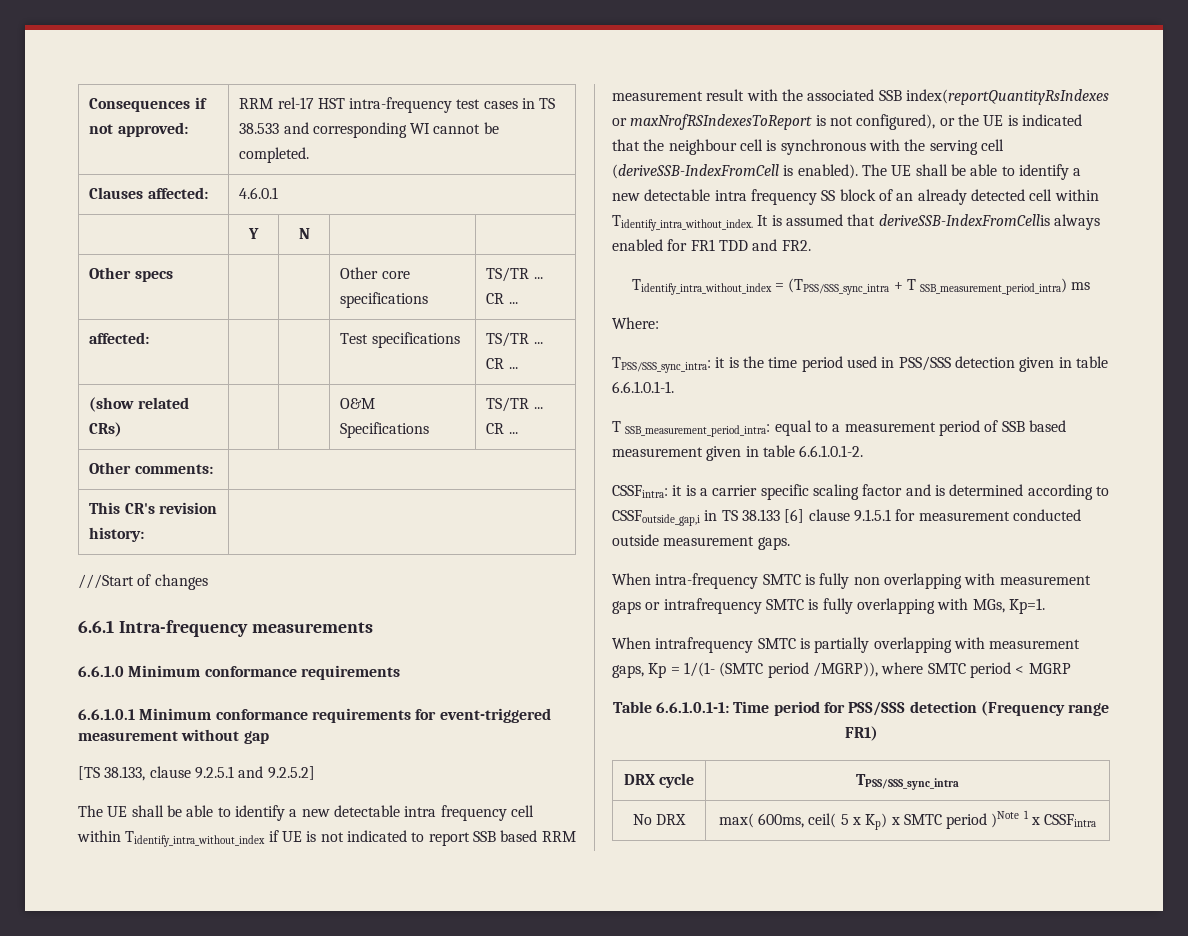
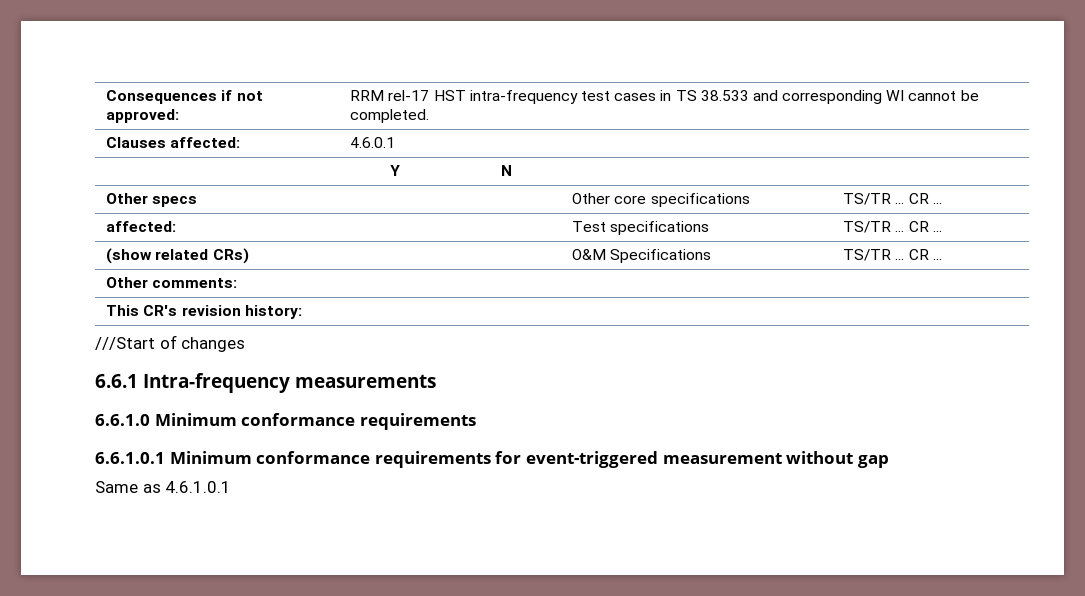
[78,766,315,781] [78,805,534,821] [77,830,576,847] [612,89,1109,105] [612,114,1082,130] [612,139,1004,155] [612,164,1082,180] [612,189,1099,205] [612,214,1100,231] [612,239,811,251] [631,278,1091,295] [612,317,659,329] [612,356,1108,373] [612,381,674,393] [612,420,1066,437] [612,445,864,461] [612,484,1109,500] [612,509,1081,526] [612,534,790,550] [612,573,1091,589] [612,598,1045,614] [612,637,1081,653] [612,662,1071,678] [612,701,1110,716] [844,726,878,741] [623,773,695,788] [856,774,959,790] [632,814,687,825] [718,810,1097,830] [TS 38.133, clause 9.2.5.1 and 9.2.5.2] // The UE shall be able to identify a new detectable intra frequency cell within Tidentify_intra_without_index if UE is not indicated to report SSB based RRM measurement result with the associated SSB index(reportQuantityRsIndexes or maxNrofRSIndexesToReport is not configured), or the UE is indicated that the neighbour cell is synchronous with the serving cell (deriveSSB-IndexFromCell is enabled). The UE shall be able to identify a new detectable intra frequency SS block of an already detected cell within Tidentify_intra_without_index. It is assumed that deriveSSB-IndexFromCellis always enabled for FR1 TDD and FR2. // Tidentify_intra_without_index = (TPSS/SSS_sync_intra + T SSB_measurement_period_intra) ms // Where: // TPSS/SSS_sync_intra: it is the time period used in PSS/SSS detection given in table 6.6.1.0.1-1. // T SSB_measurement_period_intra: equal to a measurement period of SSB based measurement given in table 6.6.1.0.1-2. // CSSFintra: it is a carrier specific scaling factor and is determined according to CSSFoutside_gap,i in TS 38.133 [6] clause 9.1.5.1 for measurement conducted outside measurement gaps. // When intra-frequency SMTC is fully non overlapping with measurement gaps or intrafrequency SMTC is fully overlapping with MGs, Kp=1. // When intrafrequency SMTC is partially overlapping with measurement gaps, Kp = 1/(1- (SMTC period /MGRP)), where SMTC period < MGRP // Table 6.6.1.0.1-1: Time period for PSS/SSS detection (Frequency range FR1) // DRX cycle | TPSS/SSS_sync_intra // No DRX | max( 600ms, ceil( 5 x Kp) x SMTC period )Note 1 x CSSFintra -> [95,481,232,493] Same as 4.6.1.0.1

